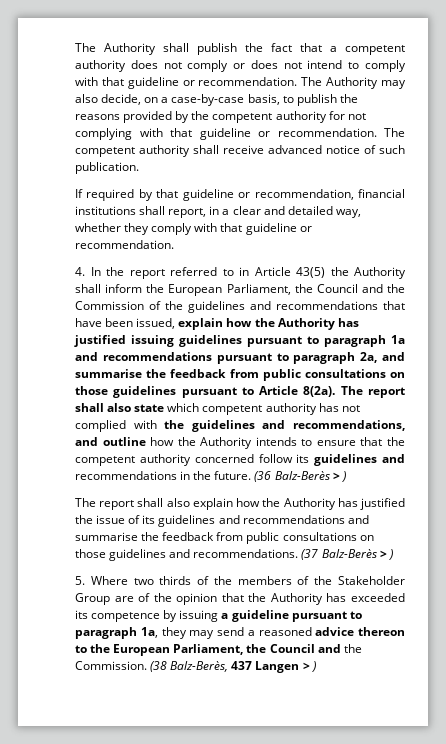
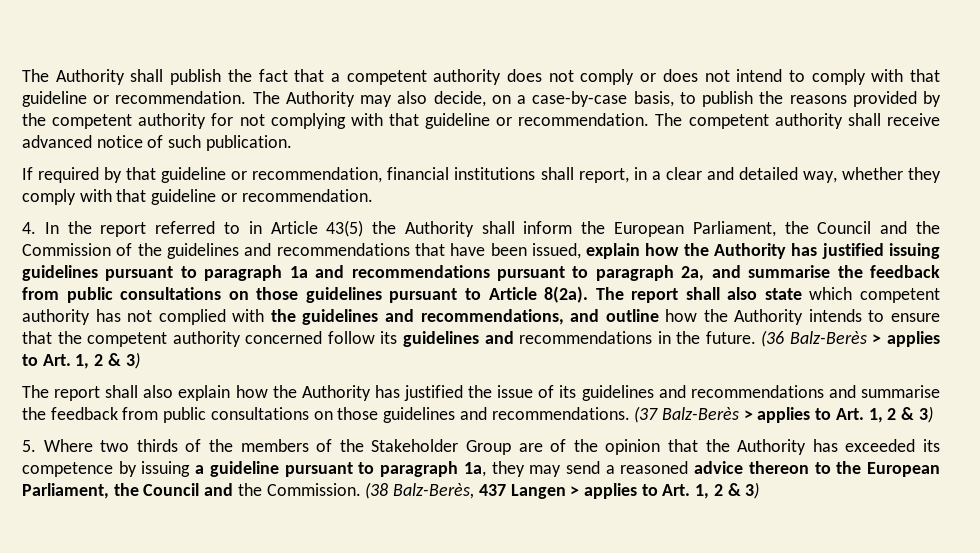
[341,471,346,482] ) -> [887,331,940,347] [22,352,140,369] applies to Art. 1, 2 & 3)
[388,549,393,560] ) -> [757,406,933,423] applies to Art. 1, 2 & 3)
[311,661,316,672] ) -> [583,482,760,499] applies to Art. 1, 2 & 3)

